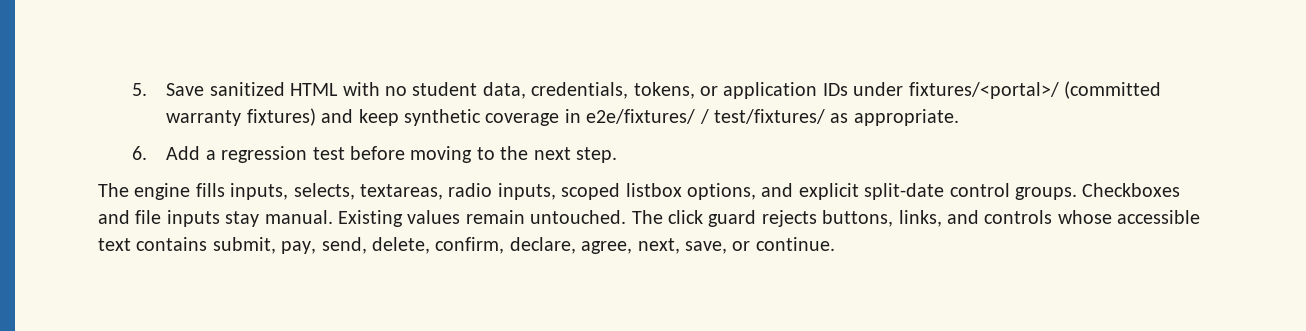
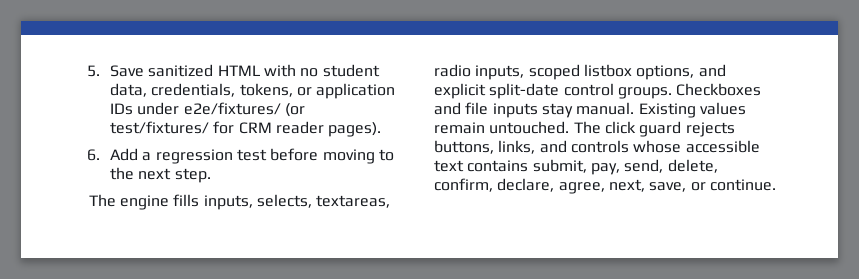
[908,81,1161,99] [166,108,959,126] fixtures/<portal>/ (committed warranty fixtures) and keep synthetic coverage in e2e/fixtures/ / test/fixtures/ as appropriate. -> [183,102,306,117] [110,121,382,137] e2e/fixtures/ (or test/fixtures/ for CRM reader pages).

